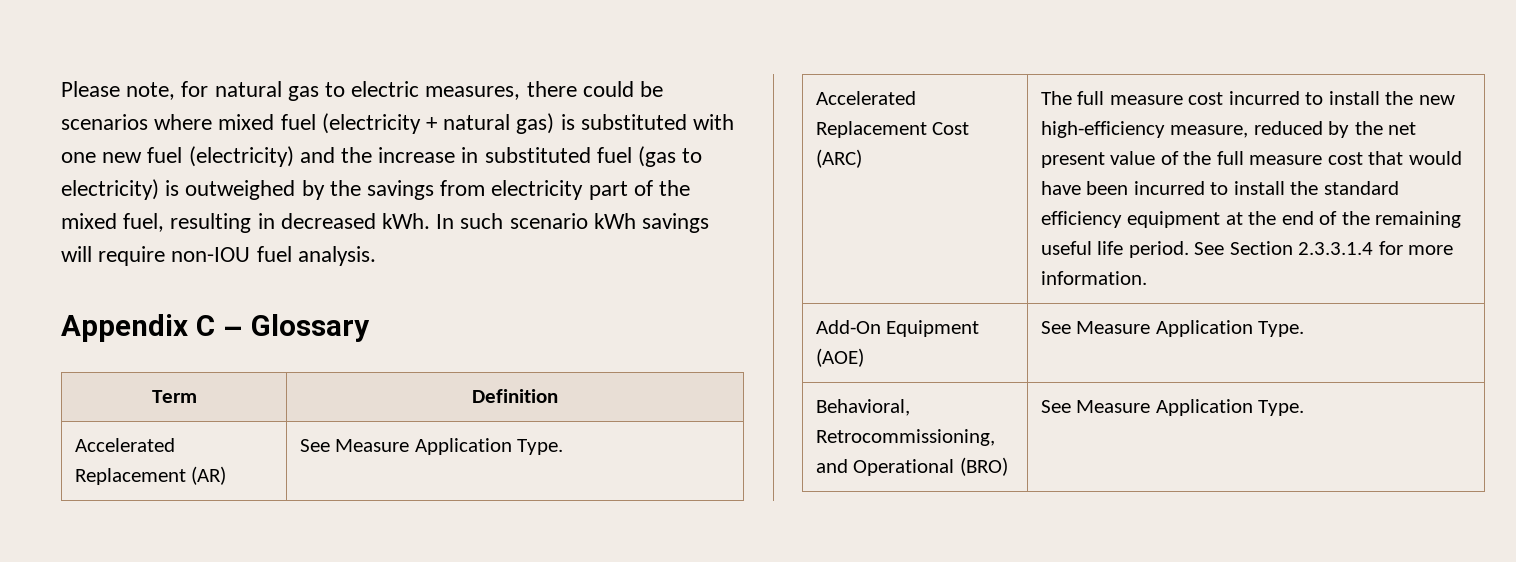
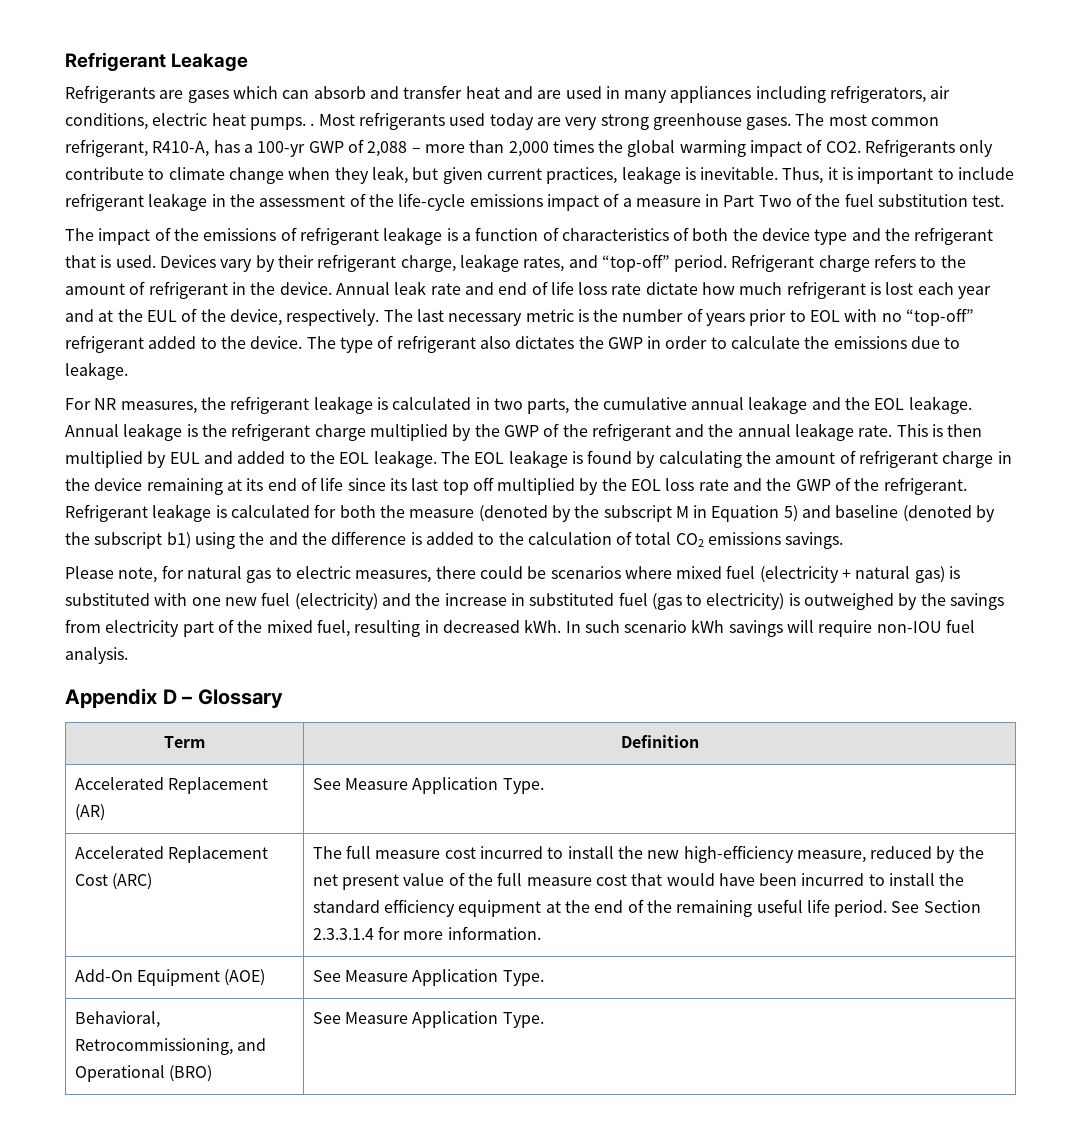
(61, 89) none -> [65,52,249,71] [65,85,951,103] [65,112,940,130] [65,139,994,157] [65,166,1015,184] [65,193,1005,211] [65,227,994,245] [65,254,966,272] [65,281,992,299] [65,308,975,326] [65,335,961,353] [65,362,128,380] [65,396,972,414] [65,423,983,441] [65,450,1012,468] [65,477,967,495] [65,504,996,522] [65,531,844,549] Refrigerant Leakage // Refrigerants are gases which can absorb and transfer heat and are used in many appliances including refrigerators, air conditions, electric heat pumps. . Most refrigerants used today are very strong greenhouse gases. The most common refrigerant, R410-A, has a 100-yr GWP of 2,088 – more than 2,000 times the global warming impact of CO2. Refrigerants only contribute to climate change when they leak, but given current practices, leakage is inevitable. Thus, it is important to include refrigerant leakage in the assessment of the life-cycle emissions impact of a measure in Part Two of the fuel substitution test. // The impact of the emissions of refrigerant leakage is a function of characteristics of both the device type and the refrigerant that is used. Devices vary by their refrigerant charge, leakage rates, and “top-off” period. Refrigerant charge refers to the amount of refrigerant in the device. Annual leak rate and end of life loss rate dictate how much refrigerant is lost each year and at the EUL of the device, respectively. The last necessary metric is the number of years prior to EOL with no “top-off” refrigerant added to the device. The type of refrigerant also dictates the GWP in order to calculate the emissions due to leakage. // For NR measures, the refrigerant leakage is calculated in two parts, the cumulative annual leakage and the EOL leakage. Annual leakage is the refrigerant charge multiplied by the GWP of the refrigerant and the annual leakage rate. This is then multiplied by EUL and added to the EOL leakage. The EOL leakage is found by calculating the amount of refrigerant charge in the device remaining at its end of life since its last top off multiplied by the EOL loss rate and the GWP of the refrigerant. Refrigerant leakage is calculated for both the measure (denoted by the subscript M in Equation 5) and baseline (denoted by the subscript b1) using the and the difference is added to the calculation of total CO2 emissions savings. //
[195,315,215,336] C -> [162,689,177,704] D

